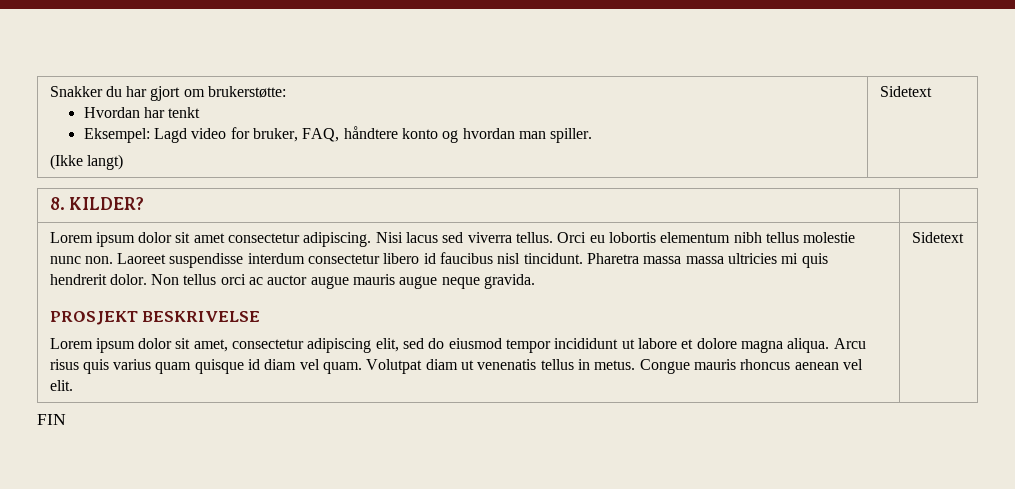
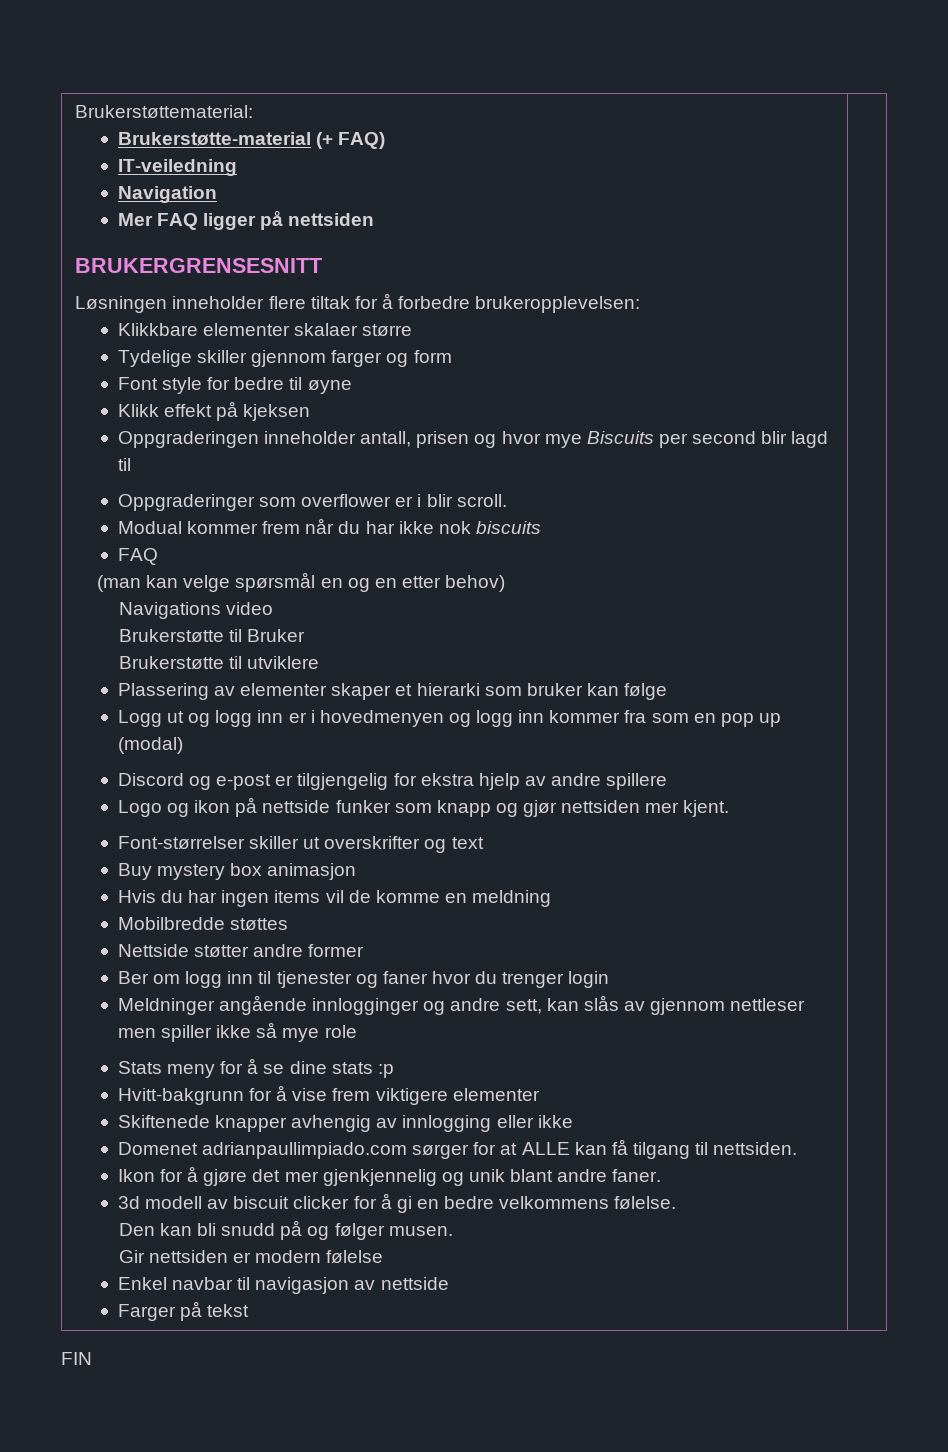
[49,86,287,101] [83,107,201,118] [83,126,593,143] [49,154,123,170] [879,86,932,97] [49,197,145,210] [49,232,856,247] [49,252,828,268] [49,274,536,289] [49,311,260,325] [49,338,866,353] [49,359,863,374] [49,380,73,391] [911,232,964,243] Snakker du har gjort om brukerstøtte: // Hvordan har tenkt // Eksempel: Lagd video for bruker, FAQ, håndtere konto og hvordan man spiller. // (Ikke langt) | Sidetext // 8. KILDER? | // Lorem ipsum dolor sit amet consectetur adipiscing. Nisi lacus sed viverra tellus. Orci eu lobortis elementum nibh tellus molestie nunc non. Laoreet suspendisse interdum consectetur libero id faucibus nisl tincidunt. Pharetra massa massa ultricies mi quis hendrerit dolor. Non tellus orci ac auctor augue mauris augue neque gravida. // PROSJEKT BESKRIVELSE // Lorem ipsum dolor sit amet, consectetur adipiscing elit, sed do eiusmod tempor incididunt ut labore et dolore magna aliqua. Arcu risus quis varius quam quisque id diam vel quam. Volutpat diam ut venenatis tellus in metus. Congue mauris rhoncus aenean vel elit. | Sidetext -> [75,105,254,118] [117,132,386,149] [117,159,237,176] [117,186,217,203] [117,211,375,230] [75,258,323,273] [75,293,641,313] [117,323,413,336] [117,350,452,367] [117,377,352,394] [117,401,311,421] [117,431,829,448] [117,458,131,471] [117,494,507,511] [117,518,541,534] [117,548,158,565] [97,572,506,592] [118,602,273,619] [118,629,306,642] [118,656,320,669] [117,683,668,700] [117,710,781,727] [117,737,183,754] [117,773,668,790] [117,797,730,817] [117,836,484,853] [117,863,357,880] [117,890,552,907] [117,917,289,930] [117,944,365,957] [117,971,610,988] [117,995,806,1015] [117,1022,357,1042] [117,1058,394,1078] [117,1085,540,1105] [117,1115,573,1132] [117,1139,798,1159] [117,1166,662,1186] [117,1193,677,1213] [118,1220,453,1240] [118,1250,384,1263] [117,1277,449,1294] [117,1301,250,1321] Brukerstøttematerial: // Brukerstøtte-material (+ FAQ) // IT-veiledning // Navigation // Mer FAQ ligger på nettsiden // BRUKERGRENSESNITT // Løsningen inneholder flere tiltak for å forbedre brukeropplevelsen: // Klikkbare elementer skalaer større // Tydelige skiller gjennom farger og form // Font style for bedre til øyne // Klikk effekt på kjeksen // Oppgraderingen inneholder antall, prisen og hvor mye Biscuits per second blir lagd til // Oppgraderinger som overflower er i blir scroll. // Modual kommer frem når du har ikke nok biscuits // FAQ // (man kan velge spørsmål en og en etter behov) // Navigations video // Brukerstøtte til Bruker // Brukerstøtte til utviklere // Plassering av elementer skaper et hierarki som bruker kan følge // Logg ut og logg inn er i hovedmenyen og logg inn kommer fra som en pop up (modal) // Discord og e-post er tilgjengelig for ekstra hjelp av andre spillere // Logo og ikon på nettside funker som knapp og gjør nettsiden mer kjent. // Font-størrelser skiller ut overskrifter og text // Buy mystery box animasjon // Hvis du har ingen items vil de komme en meldning // Mobilbredde støttes // Nettside støtter andre former // Ber om logg inn til tjenester og faner hvor du trenger login // Meldninger angående innlogginger og andre sett, kan slås av gjennom nettleser men spiller ikke så mye role // Stats meny for å se dine stats :p // Hvitt-bakgrunn for å vise frem viktigere elementer // Skiftenede knapper avhengig av innlogging eller ikke // Domenet adrianpaullimpiado.com sørger for at ALLE kan få tilgang til nettsiden. // Ikon for å gjøre det mer gjenkjennelig og unik blant andre faner. // 3d modell av biscuit clicker for å gi en bedre velkommens følelse. // Den kan bli snudd på og følger musen. // Gir nettsiden er modern følelse // Enkel navbar til navigasjon av nettside // Farger på tekst |

